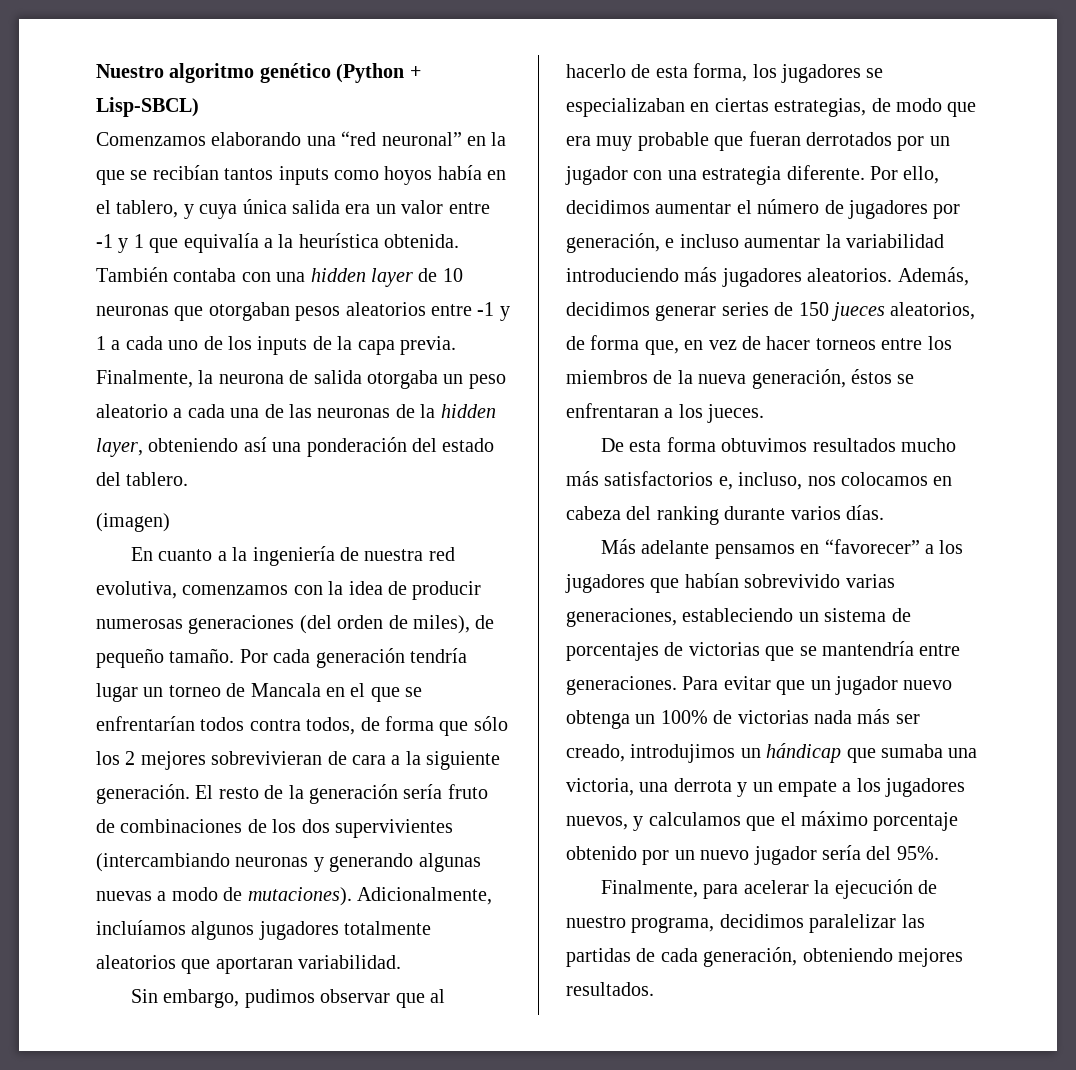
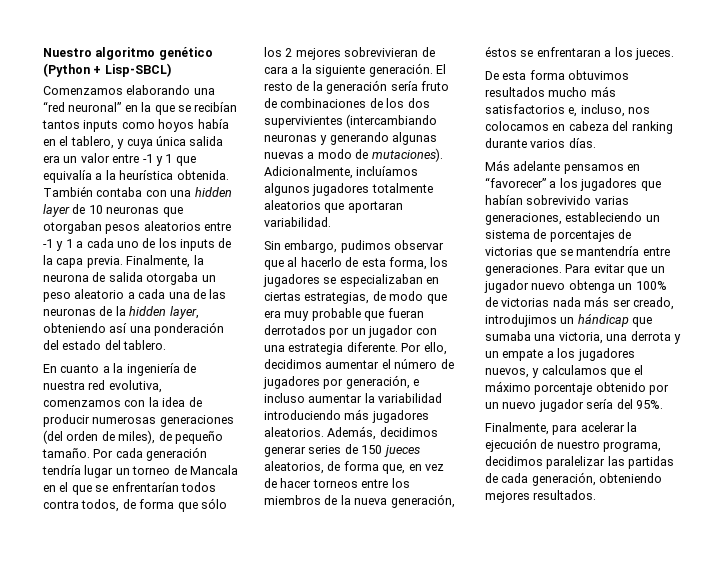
[96,513,170,532] // (imagen) -> (167, 345) none

